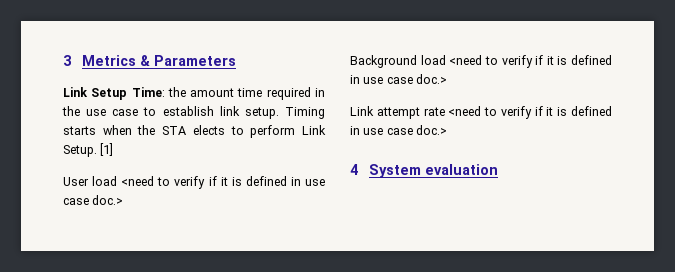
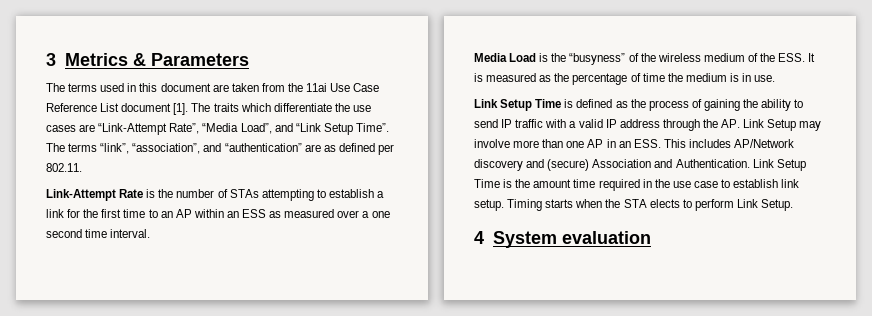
[63,87,165,100] Link Setup Time: -> [46,83,380,92] [46,103,371,115] [46,123,389,135] [46,143,394,155] [46,163,82,172] [46,189,385,201] [46,209,390,218] [46,229,151,238] [474,53,816,65] [474,73,776,85] [474,99,804,111] [474,119,822,131] [474,139,795,148] [474,159,806,171] [474,179,513,188] The terms used in this document are taken from the 11ai Use Case Reference List document [1]. The traits which differentiate the use cases are “Link-Attempt Rate”, “Media Load”, and “Link Setup Time”. The terms “link”, “association”, and “authentication” are as defined per 802.11. // Link-Attempt Rate is the number of STAs attempting to establish a link for the first time to an AP within an ESS as measured over a one second time interval. // Media Load is the “busyness” of the wireless medium of the ESS. It is measured as the percentage of time the medium is in use. // Link Setup Time is defined as the process of gaining the ability to send IP traffic with a valid IP address through the AP. Link Setup may involve more than one AP in an ESS. This includes AP/Network discovery and (secure) Association and Authentication. Link Setup Time is
[100,143,114,156] [63,176,325,189] [63,195,124,205] [350,55,612,68] [350,74,448,84] [350,106,612,119] [350,125,448,135] [1] // User load <need to verify if it is defined in use case doc.> // Background load <need to verify if it is defined in use case doc.> // Link attempt rate <need to verify if it is defined in use case doc.> -> (794, 205) none

